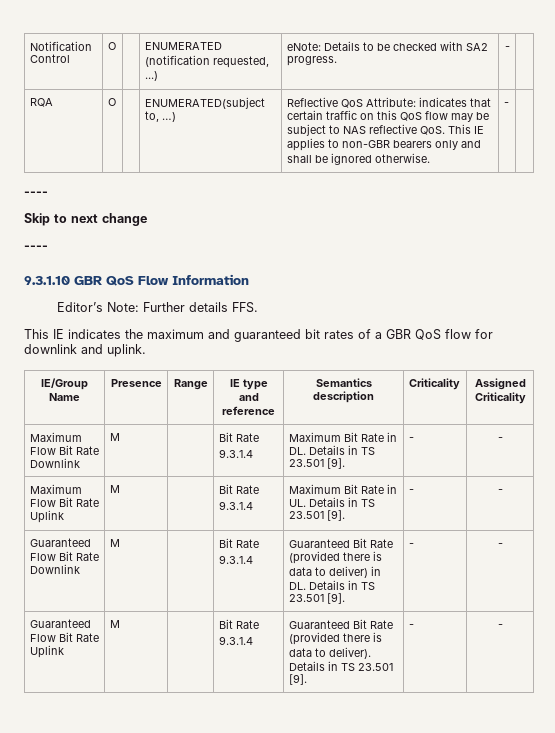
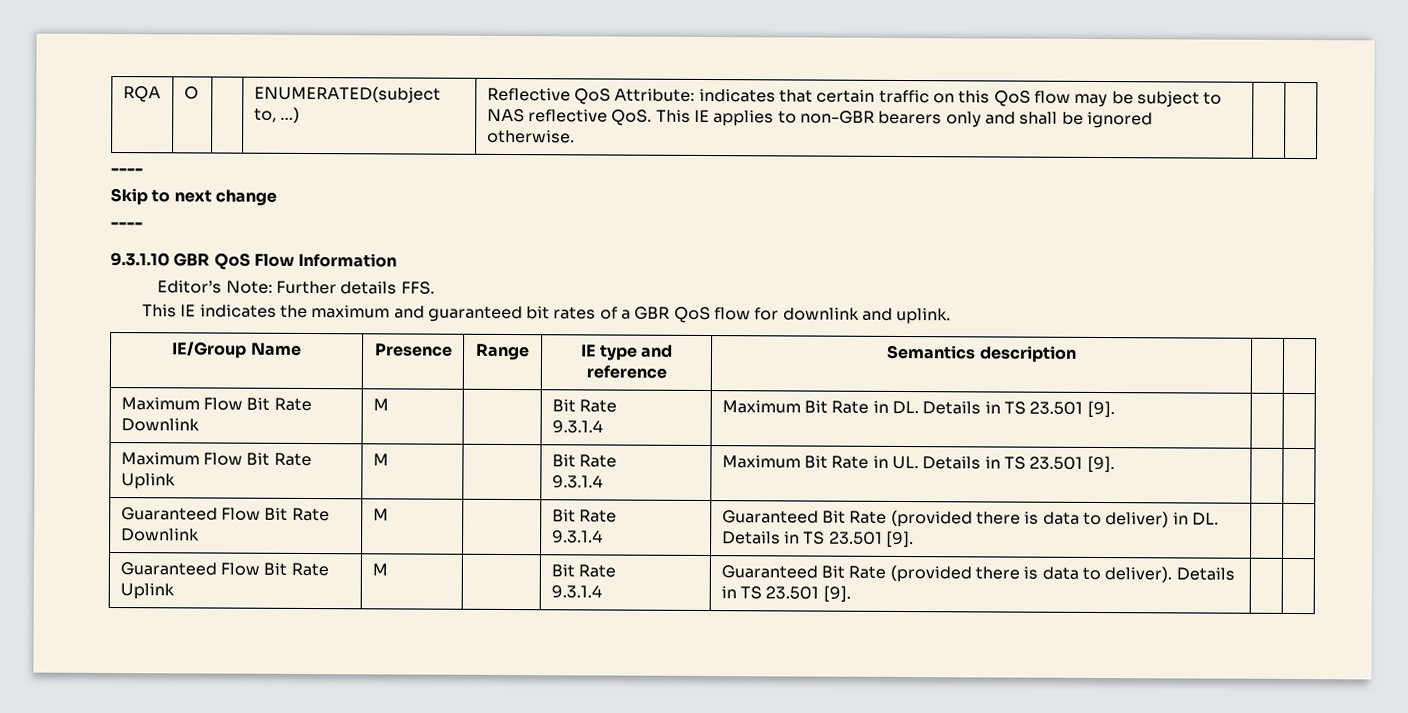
[29,41,92,51] [29,54,70,63] [107,42,116,50] [144,42,222,50] [144,55,269,68] [144,71,158,81] [286,41,488,51] [286,56,337,66] [504,46,510,50] Notification Control | O | | ENUMERATED (notification requested, ...) | eNote: Details to be checked with SA2 progress. | - | // -> (122, 94) none
[503,102,509,106] - -> (575, 136) none
[408,378,460,390] [474,378,526,390] [474,392,526,404] Criticality | Assigned Criticality -> (1077, 354) |
[408,437,414,441] [497,437,503,441] - | - -> (1115, 409) |
[408,489,414,493] [497,489,503,493] - | - -> (1115, 464) |
[408,543,414,547] [497,543,503,547] - | - -> (915, 539) |
[408,624,414,628] [497,624,503,628] - | - -> (851, 593) |

